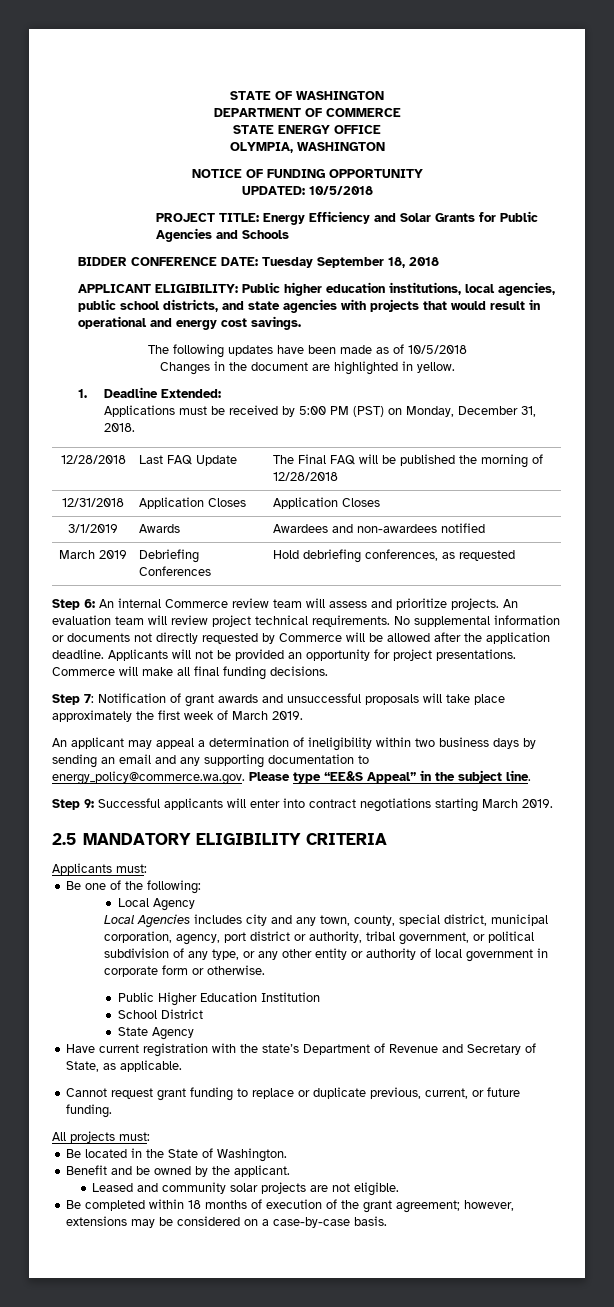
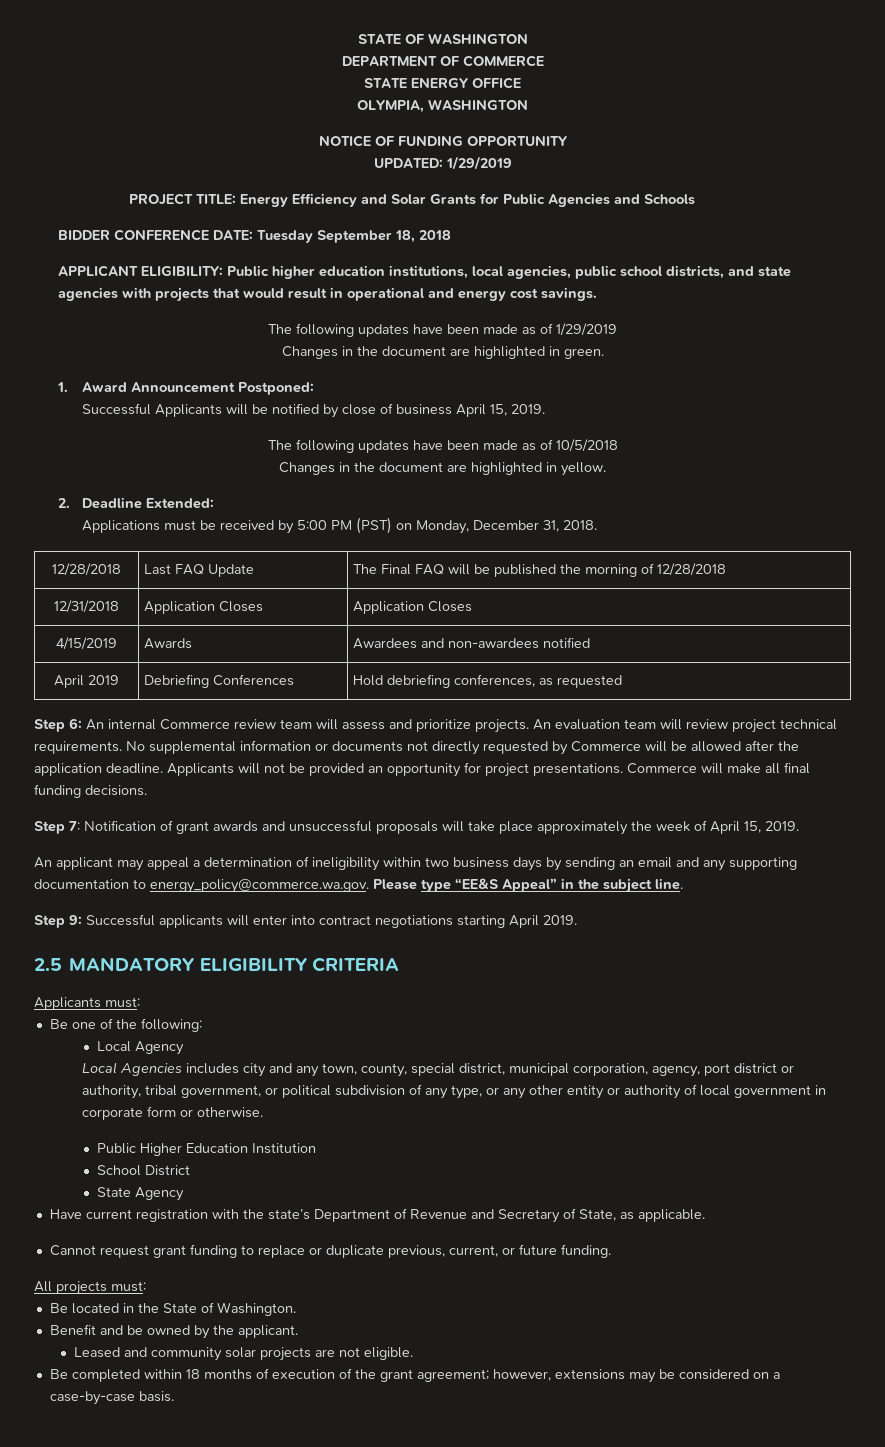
[308,186,373,195] 10/5/2018 -> [445,156,512,170] 1/29/2019
(301, 323) none -> [268,323,617,337] [281,346,604,359] [56,382,314,395] [81,403,545,418] // The following updates have been made as of 1/29/2019 // Changes in the document are highlighted in green. // 1. Award Announcement Postponed: // Successful Applicants will be notified by close of business April 15, 2019.
[77,389,87,398] 1. -> [57,498,70,508] 2.
[68,524,118,533] 3/1/2019 -> [56,637,117,650] 4/15/2019
[59,550,95,559] March -> [54,675,84,688] April
[158,710,180,720] first -> (652, 826) none
[232,711,268,720] March -> [710,821,761,834] April 15,
[482,799,518,808] March -> [509,915,539,928] April

